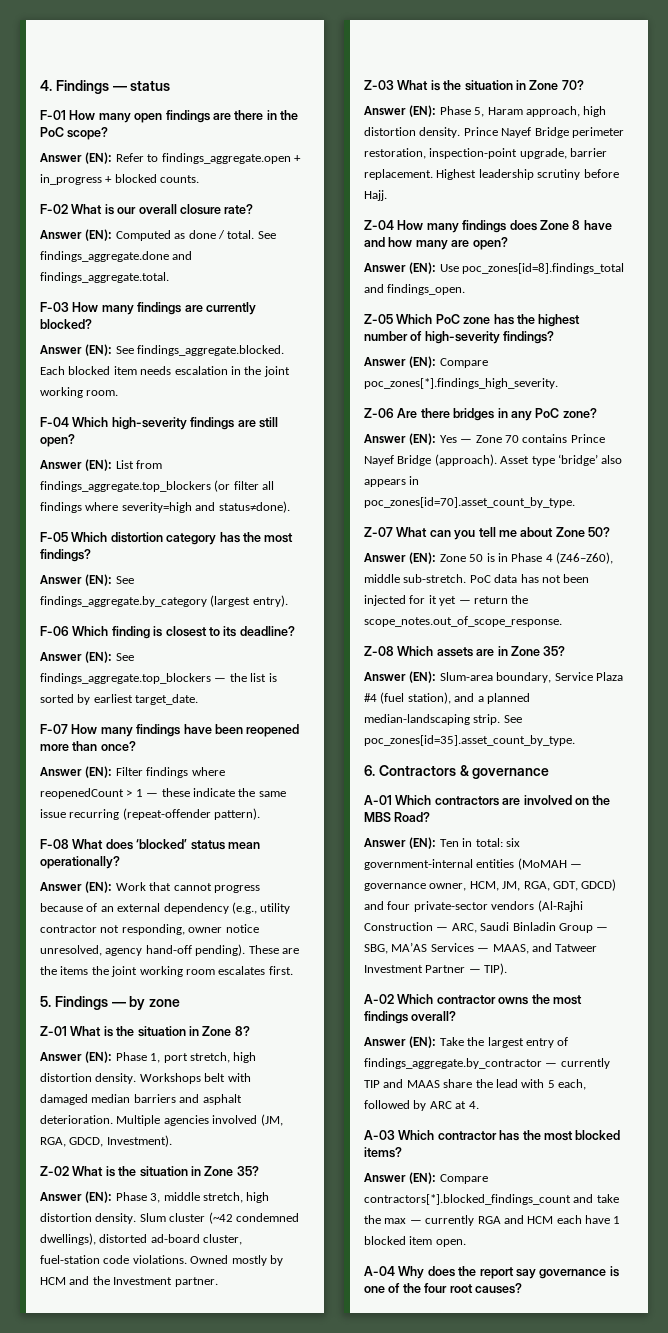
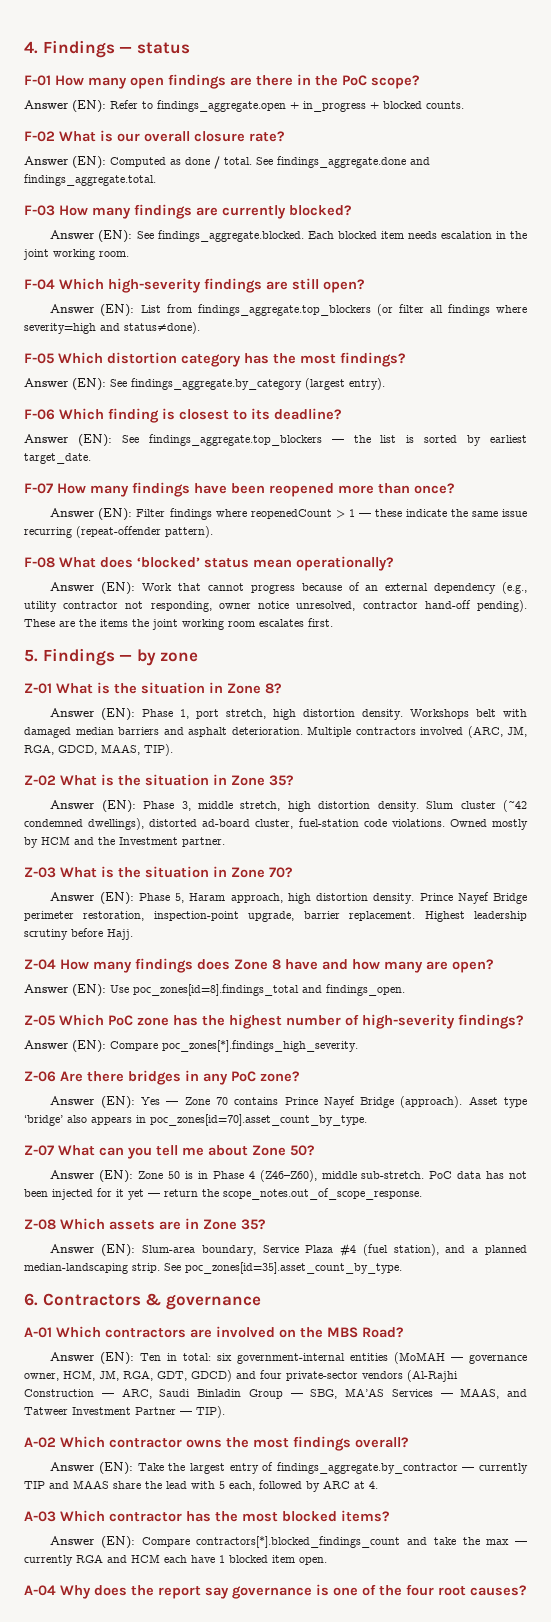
[105,948,143,956] agency -> [362,601,418,609] contractor
[163,1114,283,1126] [40,1135,172,1147] agencies involved (JM, RGA, GDCD, Investment). -> [355,726,527,738] [24,744,173,756] contractors involved (ARC, JM, RGA, GDCD, MAAS, TIP).

